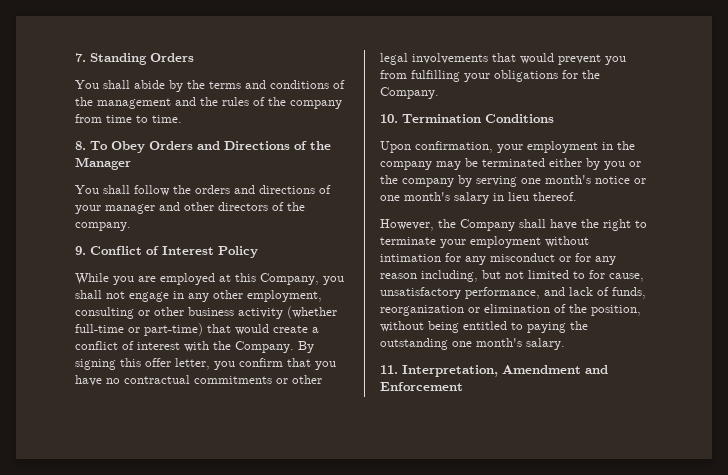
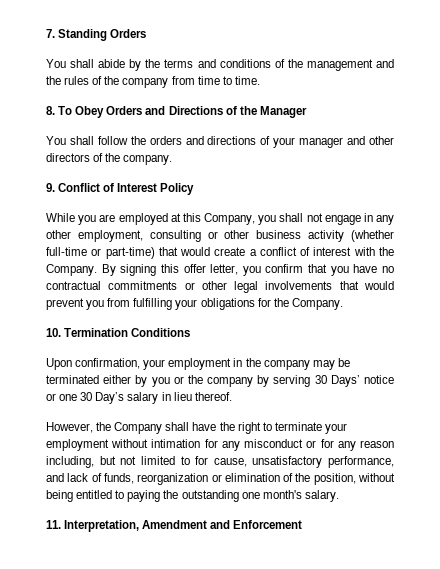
[521,175,591,184] one month's -> [314,375,360,387] 30 Days’
[404,192,450,201] month's -> [80,392,125,404] 30 Day’s

